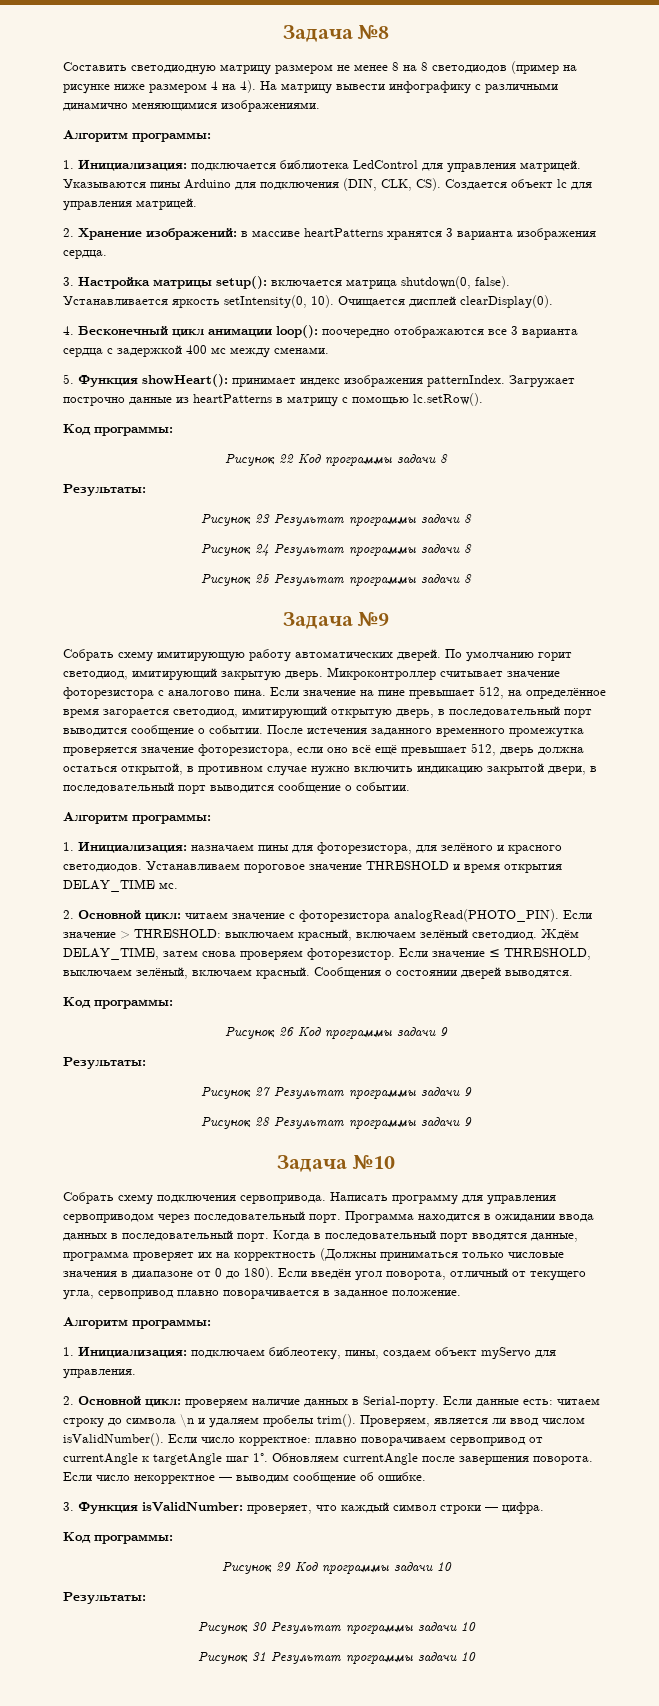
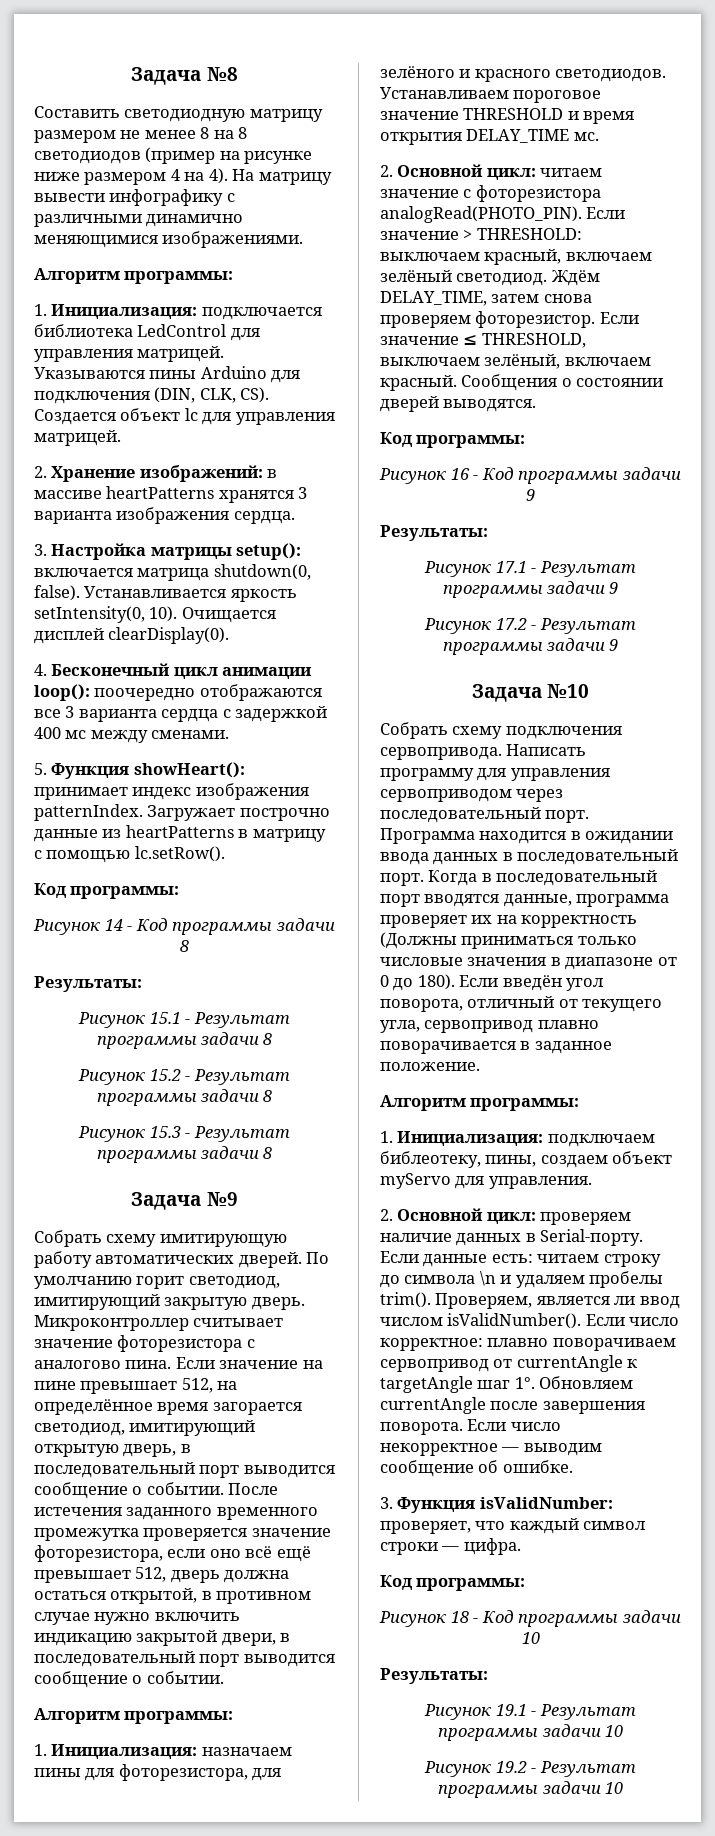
[279,454,294,463] 22 -> [104,919,133,931] 14 -
[255,514,472,526] [201,544,472,556] [201,574,270,586] 23 Результат программы задачи 8 // Рисунок 24 Результат программы задачи 8 // Рисунок 25 -> [149,1012,290,1028] [96,1032,273,1049] [78,1069,290,1085] [96,1089,273,1106] [78,1126,191,1142] 15.1 - Результат программы задачи 8 // Рисунок 15.2 - Результат программы задачи 8 // Рисунок 15.3 -
[279,1027,294,1036] 26 -> [450,468,479,480] 16 -
[255,1087,271,1096] 27 -> [495,561,537,573] 17.1 -
[255,1117,270,1126] 28 -> [495,618,537,630] 17.2 -
[275,1562,291,1571] 29 -> [450,1611,479,1623] 18 -
[251,1622,267,1631] 30 -> [495,1704,537,1716] 19.1 -
[251,1652,266,1661] 31 -> [495,1761,537,1773] 19.2 -

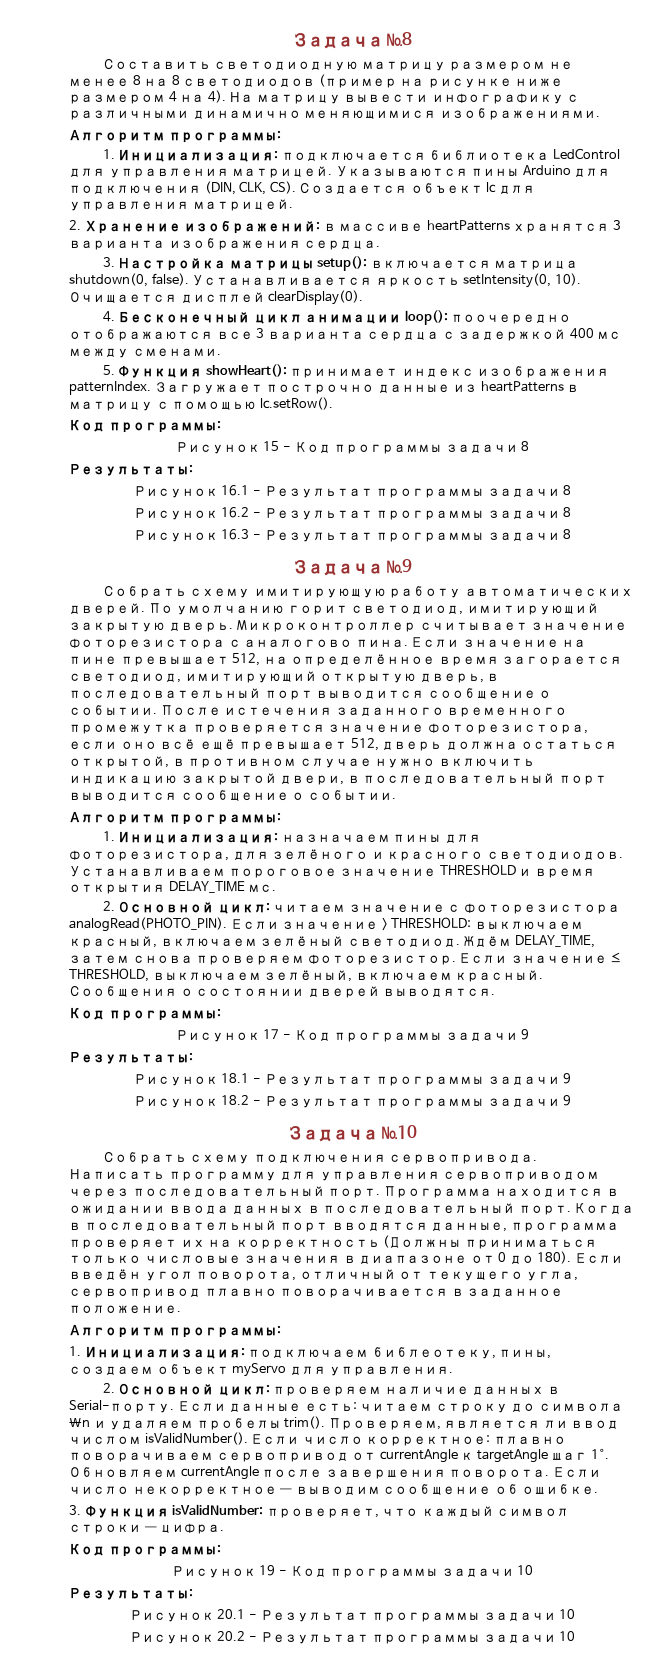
[104,919,123,931] 14 -> [263,441,280,451] 15
[149,1012,290,1028] [96,1032,273,1049] [78,1069,290,1085] [96,1089,273,1106] [78,1126,181,1142] 15.1 - Результат программы задачи 8 // Рисунок 15.2 - Результат программы задачи 8 // Рисунок 15.3 -> [221,485,572,498] [133,507,572,520] [133,529,250,542] 16.1 - Результат программы задачи 8 // Рисунок 16.2 - Результат программы задачи 8 // Рисунок 16.3
[450,468,470,480] 16 -> [263,1029,280,1039] 17
[495,561,527,573] 17.1 -> [221,1073,250,1083] 18.1
[495,618,527,630] 17.2 -> [221,1095,250,1105] 18.2
[450,1611,469,1623] 18 -> [259,1565,276,1576] 19
[495,1704,527,1716] 19.1 -> [217,1609,246,1619] 20.1
[495,1761,527,1773] 19.2 -> [217,1631,246,1641] 20.2

